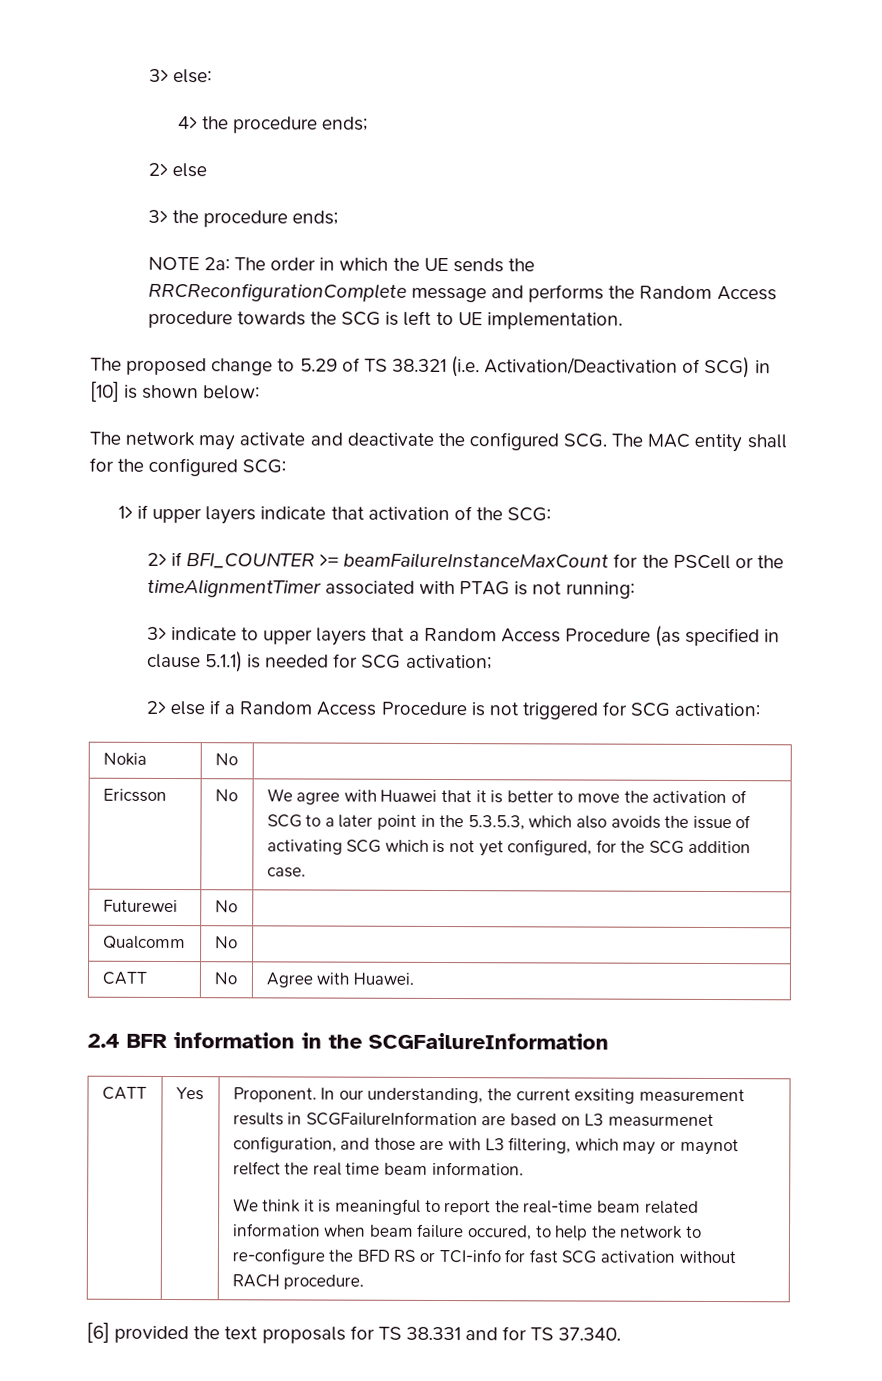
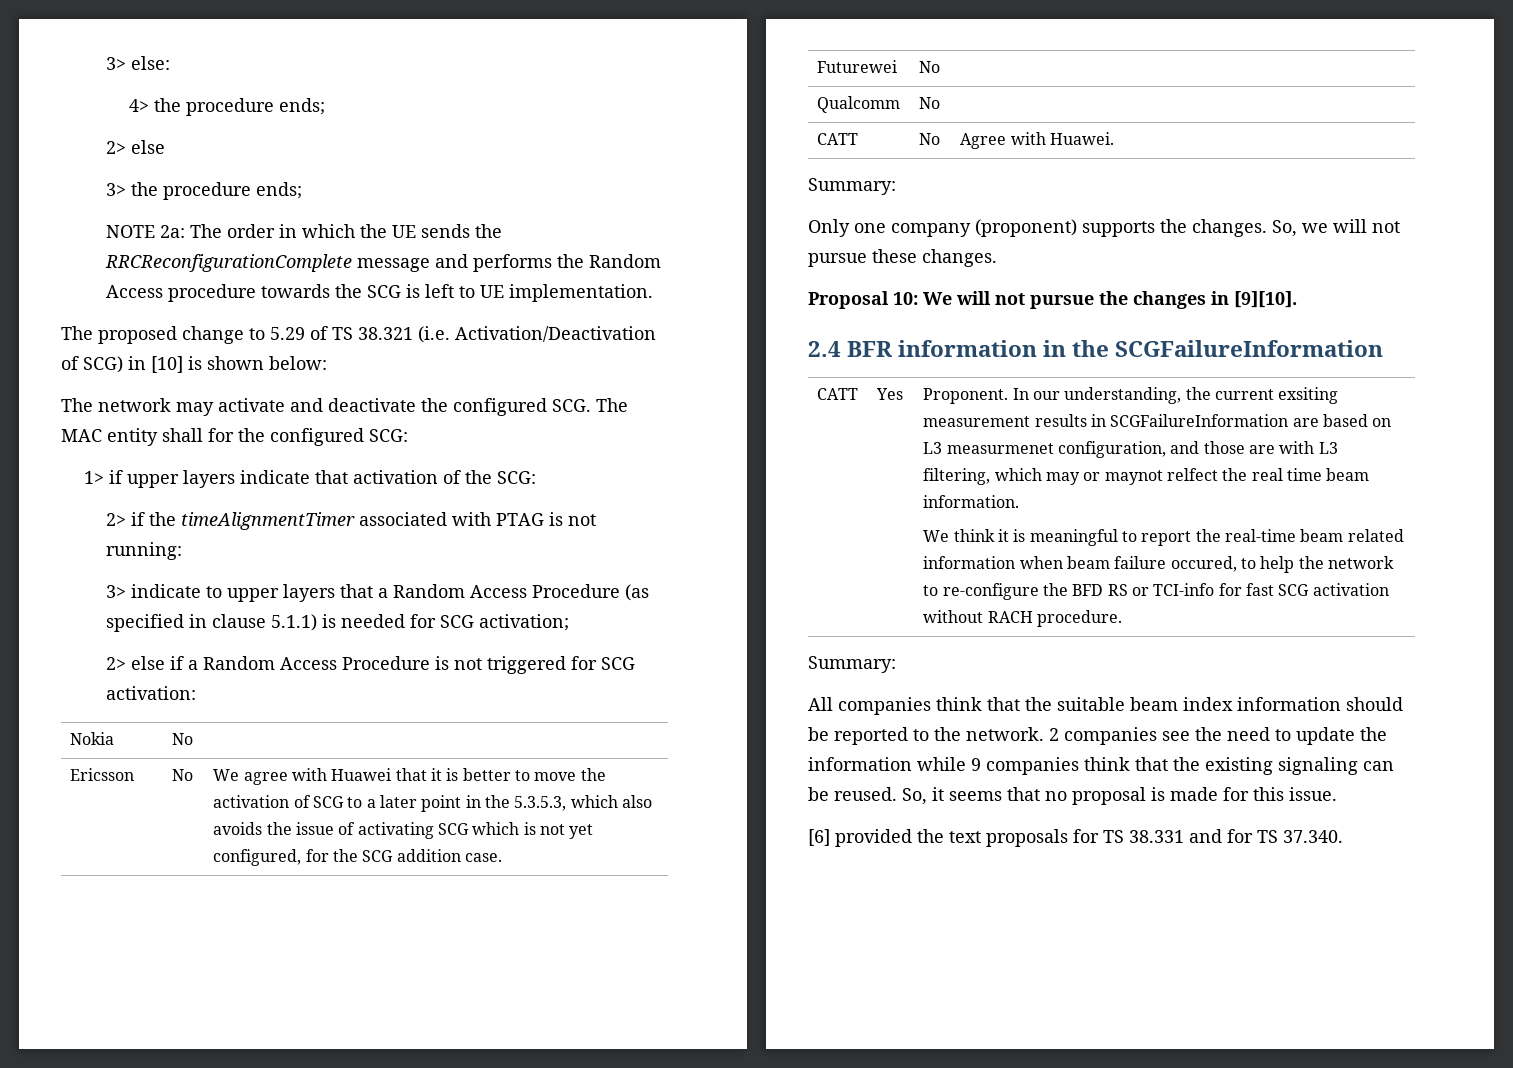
[186,552,754,570] BFI_COUNTER >= beamFailureInstanceMaxCount for the PSCell or -> (146, 519) none
(414, 978) none -> [808,178,896,195] [808,219,1400,237] [808,249,997,267] [808,291,1297,309] // Summary: // Only one company (proponent) supports the changes. So, we will not pursue these changes. // Proposal 10: We will not pursue the changes in [9][10].
(365, 1282) none -> [808,656,896,673] [808,697,1403,715] [808,727,1387,745] [808,757,1394,775] [808,787,1337,805] // Summary: // All companies think that the suitable beam index information should be reported to the network. 2 companies see the need to update the information while 9 companies think that the existing signaling can be reused. So, it seems that no proposal is made for this issue.

